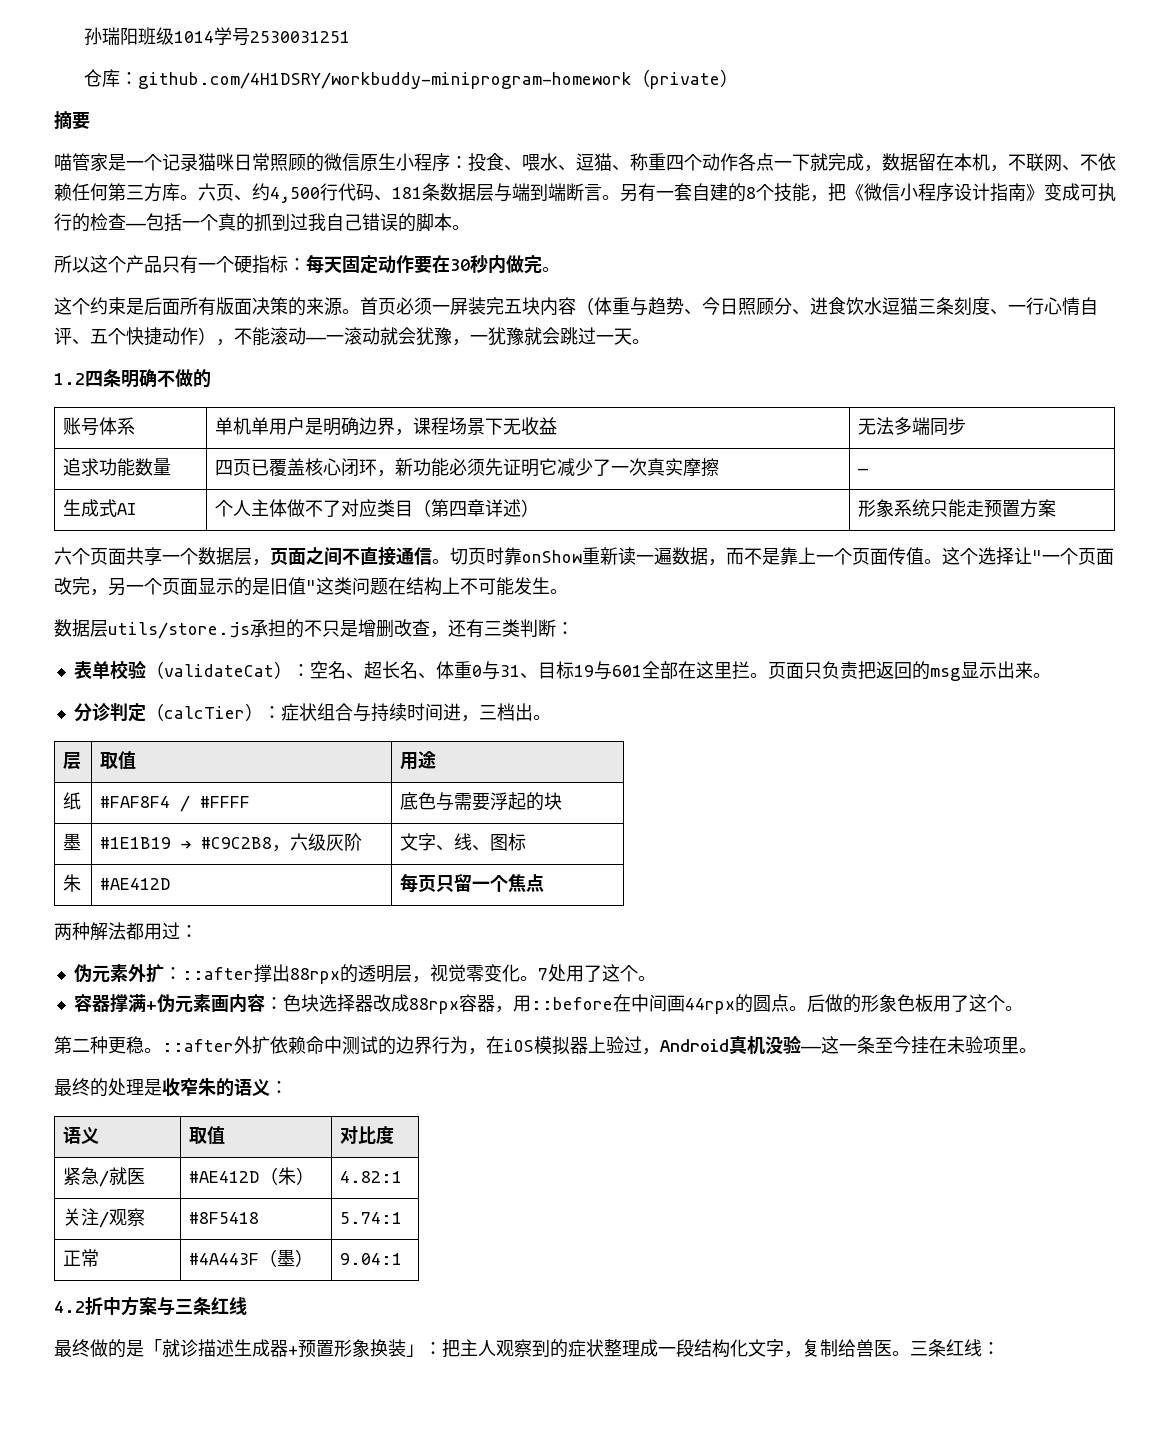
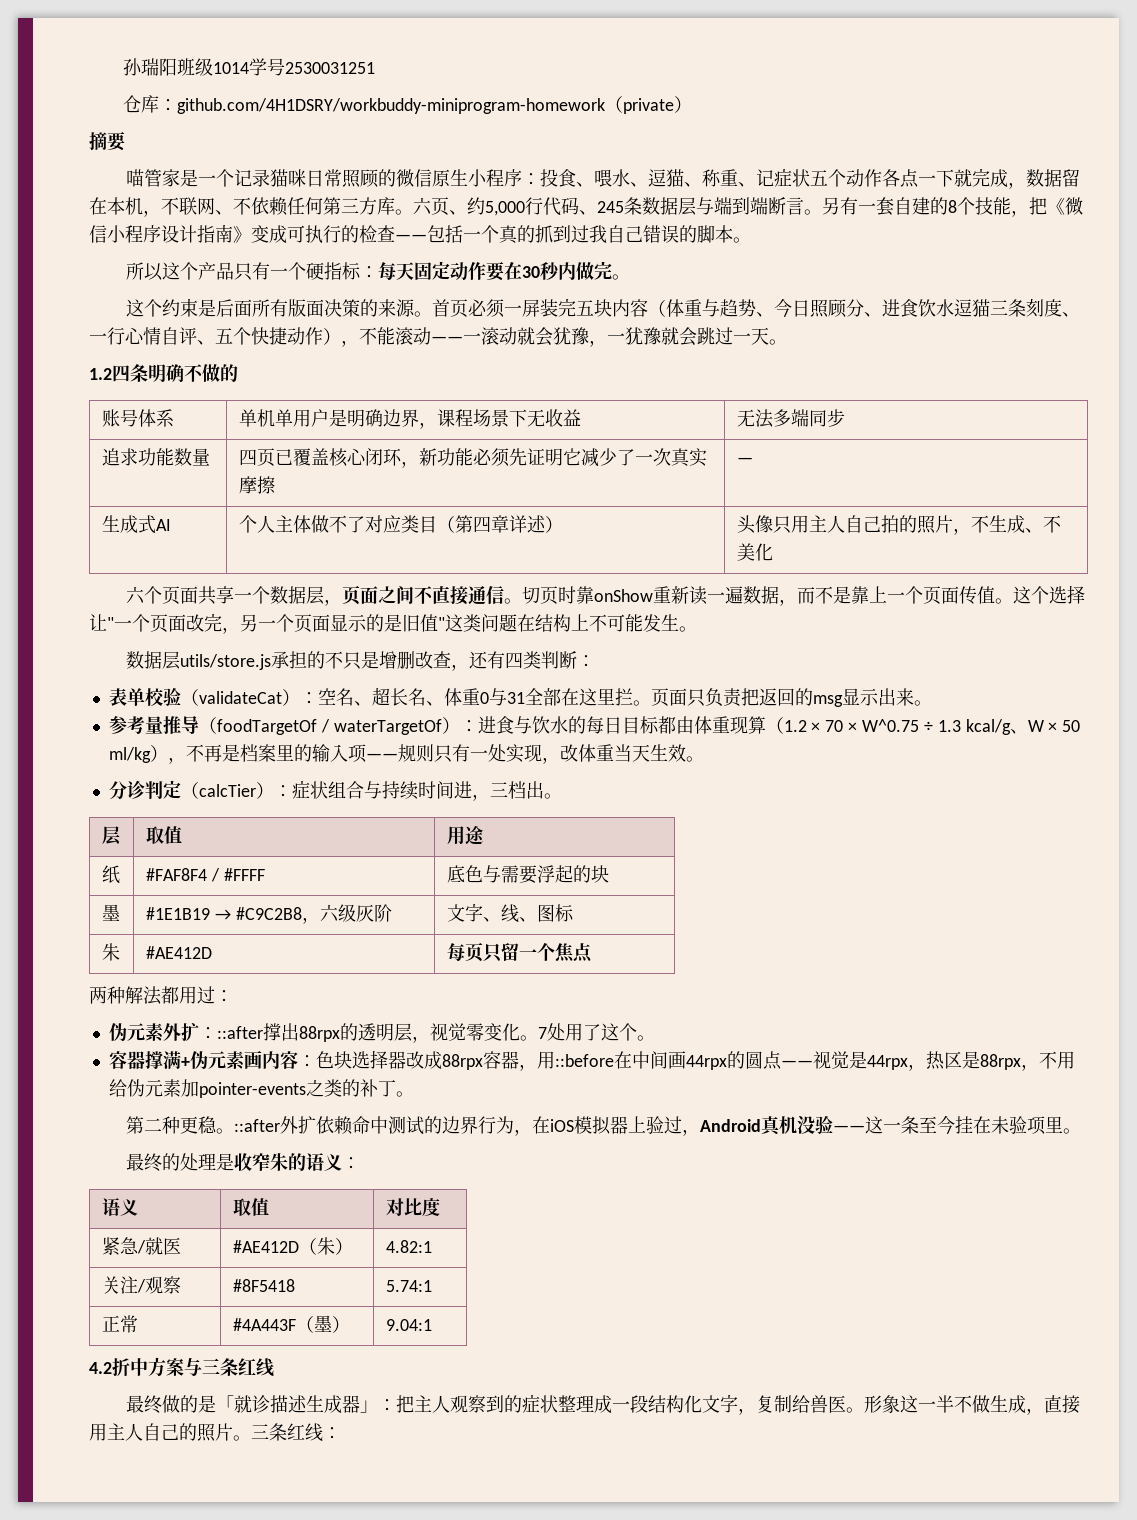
[666,155,684,171] 四 -> [737,169,828,187] 、记症状五
[270,187,320,203] 4,500 -> [485,201,525,216] 5,000
[392,187,422,199] 181 -> [597,201,624,213] 245
[858,499,1057,518] 形象系统只能走预置方案 -> [736,515,1061,535] [736,543,773,561] 头像只用主人自己拍的照片，不生成、不美化
[484,621,502,636] 三 -> [504,652,523,669] 四
[519,661,642,680] 、目标19与601 -> (525, 698) none
(1051, 675) none -> [108,716,1081,735] [108,744,704,764] // 参考量推导（foodTargetOf / waterTargetOf）：进食与饮水的每日目标都由体重现算（1.2 × 70 × W^0.75 ÷ 1.3 kcal/g、W × 50 ml/kg），不再是档案里的输入项——规则只有一处实现，改体重当天生效。
[788,994,1005,1013] 。后做的形象色板用了这个 -> [780,1051,1075,1071] [108,1079,396,1098] ——视觉是44rpx，热区是88rpx，不用给伪元素加pointer-events之类的补丁
[288,1339,406,1358] +预置形象换装 -> (360, 1404) none
(910, 1353) none -> [863,1395,1080,1415] [89,1423,251,1442] 形象这一半不做生成，直接用主人自己的照片。

